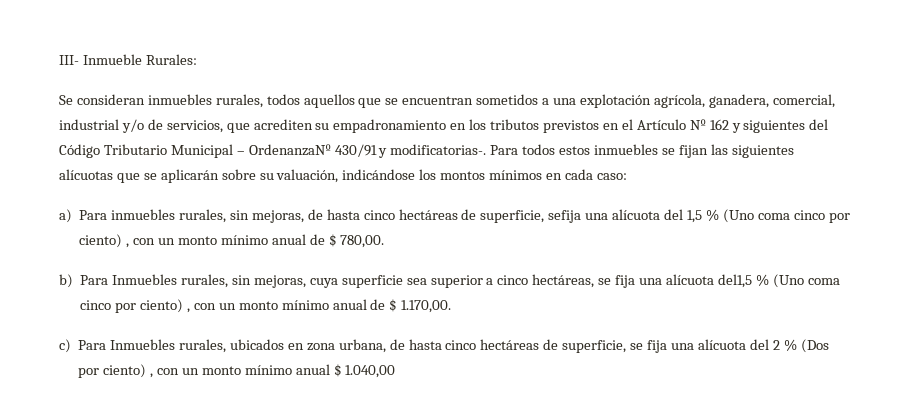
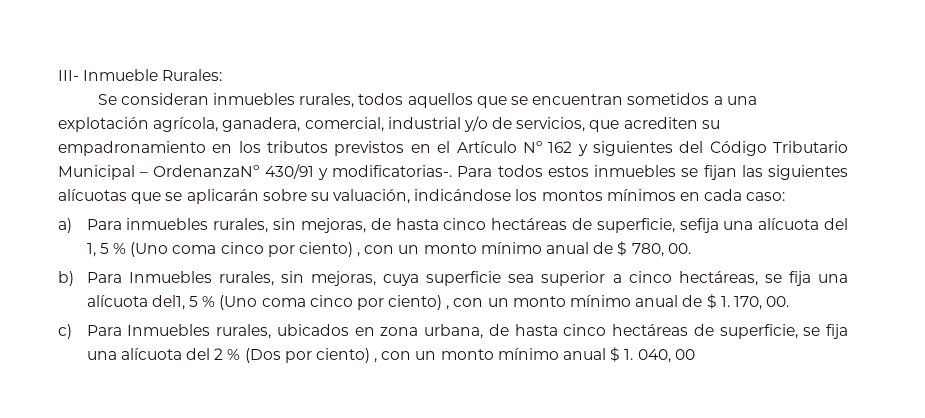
[686,210,702,223] 1,5 -> [86,243,109,257] 1, 5
[340,235,385,248] 780,00. -> [631,243,691,257] 780, 00.
[717,274,752,288] del1,5 -> [151,295,198,310] del1, 5
[401,300,452,313] 1.170,00. -> [720,296,790,310] 1. 170, 00.
[345,365,396,378] 1.040,00 -> [624,349,695,363] 1. 040, 00

